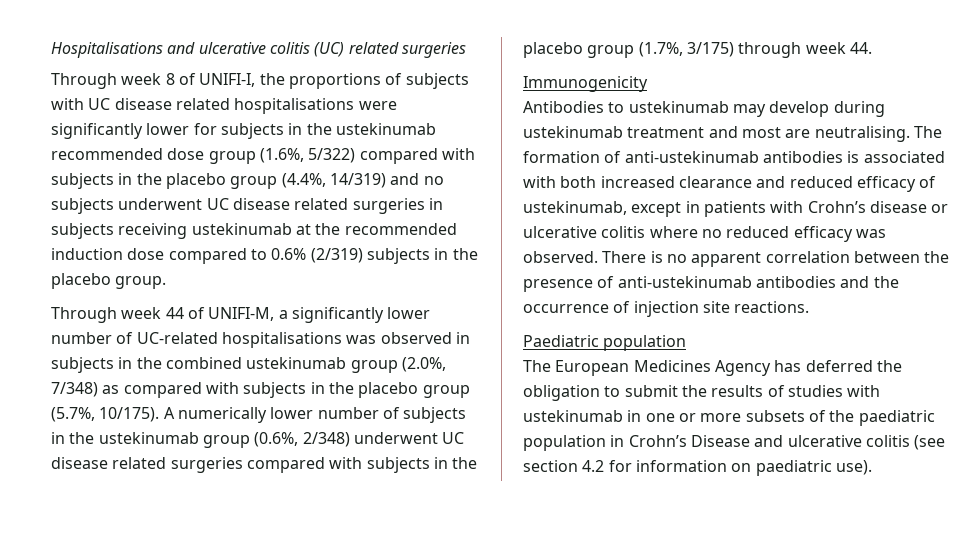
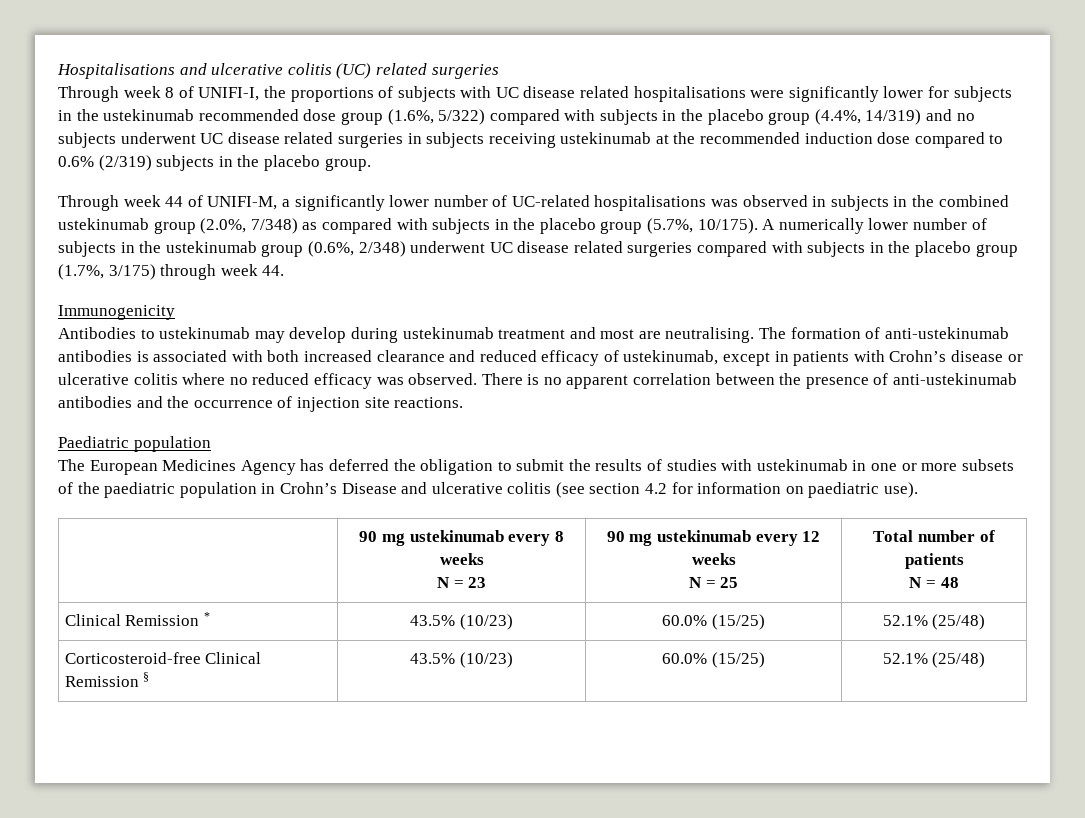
(872, 467) none -> [359,530,564,546] [439,553,484,565] [436,577,487,588] [606,530,821,546] [691,553,736,565] [688,577,739,588] [873,530,995,542] [904,553,964,569] [909,577,959,588] [64,612,211,626] [410,614,513,630] [662,614,765,630] [882,614,986,630] [64,652,262,664] [64,672,150,687] [410,652,513,668] [662,652,765,668] [882,652,986,668] // | 90 mg ustekinumab every 8 weeks // N = 23 | 90 mg ustekinumab every 12 weeks // N = 25 | Total number of patients // N = 48 // Clinical Remission * | 43.5% (10/23) | 60.0% (15/25) | 52.1% (25/48) // Corticosteroid-free Clinical Remission § | 43.5% (10/23) | 60.0% (15/25) | 52.1% (25/48)

